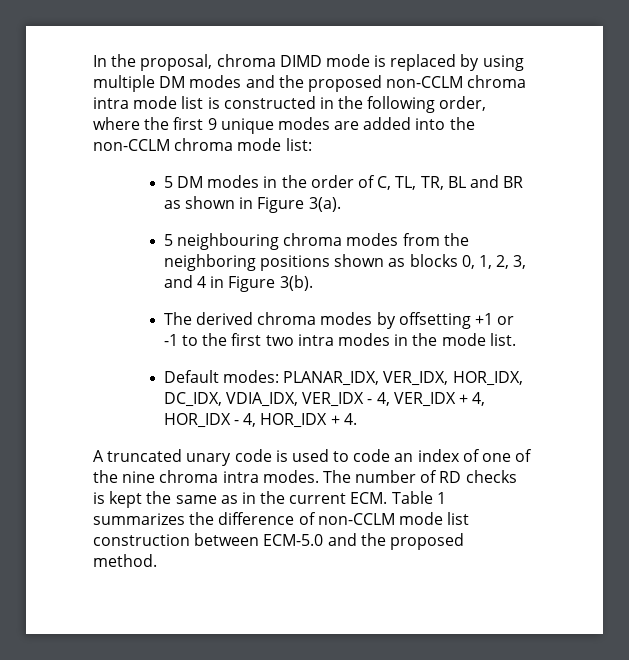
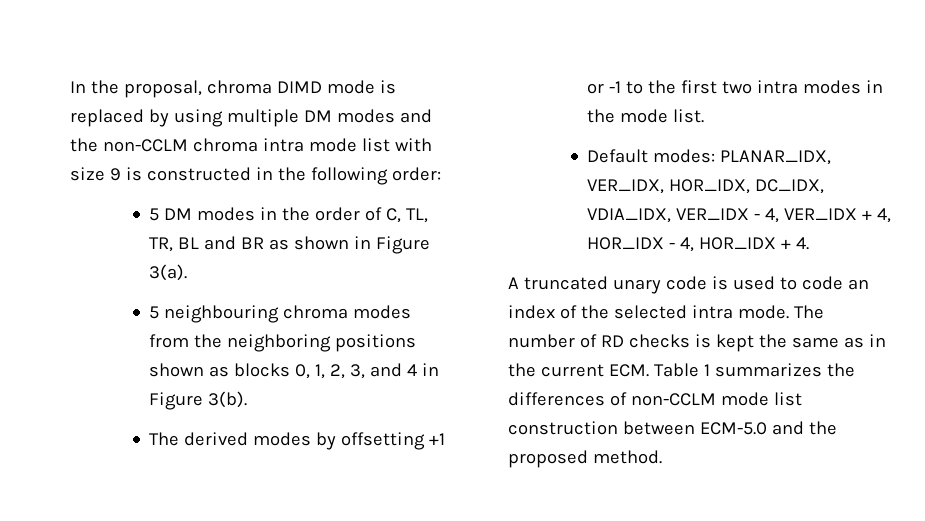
[307,75,382,92] proposed -> (98, 145) none
(204, 102) none -> [394,138,432,152] [70,167,121,181] with size 9
[439,96,487,111] [93,117,475,134] [93,138,312,151] order, where the first 9 unique modes are added into the non-CCLM chroma mode list: -> [391,167,441,181] order:
[257,312,317,325] chroma -> (249, 439) none
[482,449,533,462] [93,470,319,483] one of the nine chroma intra modes. -> [580,305,789,319] the selected intra mode.
[218,512,295,525] difference -> [508,392,605,406] differences

